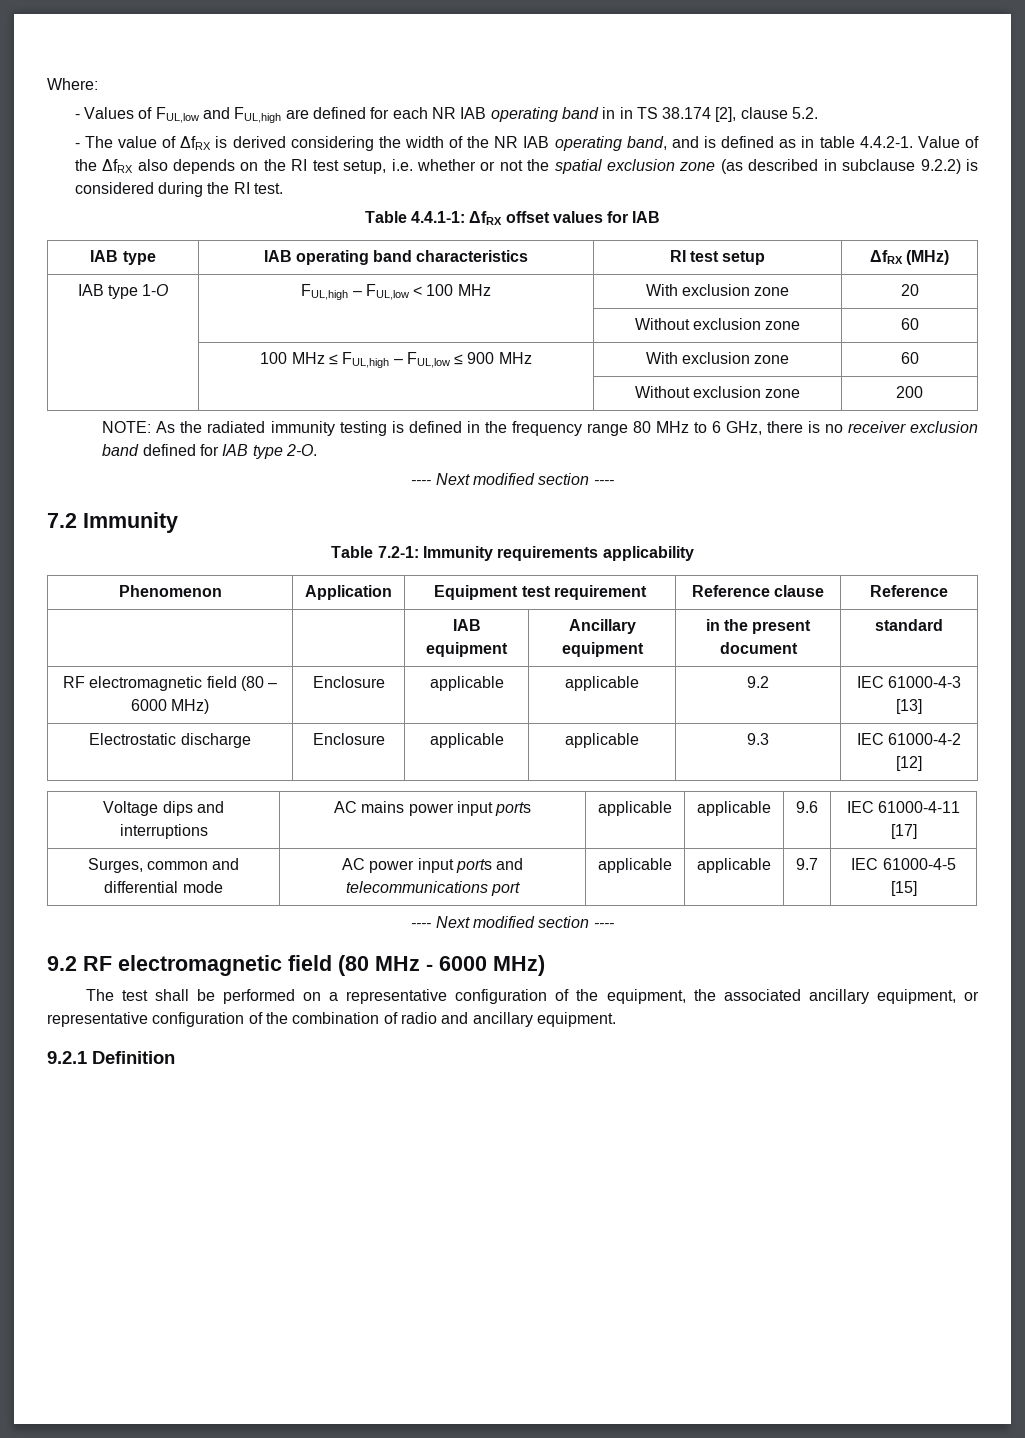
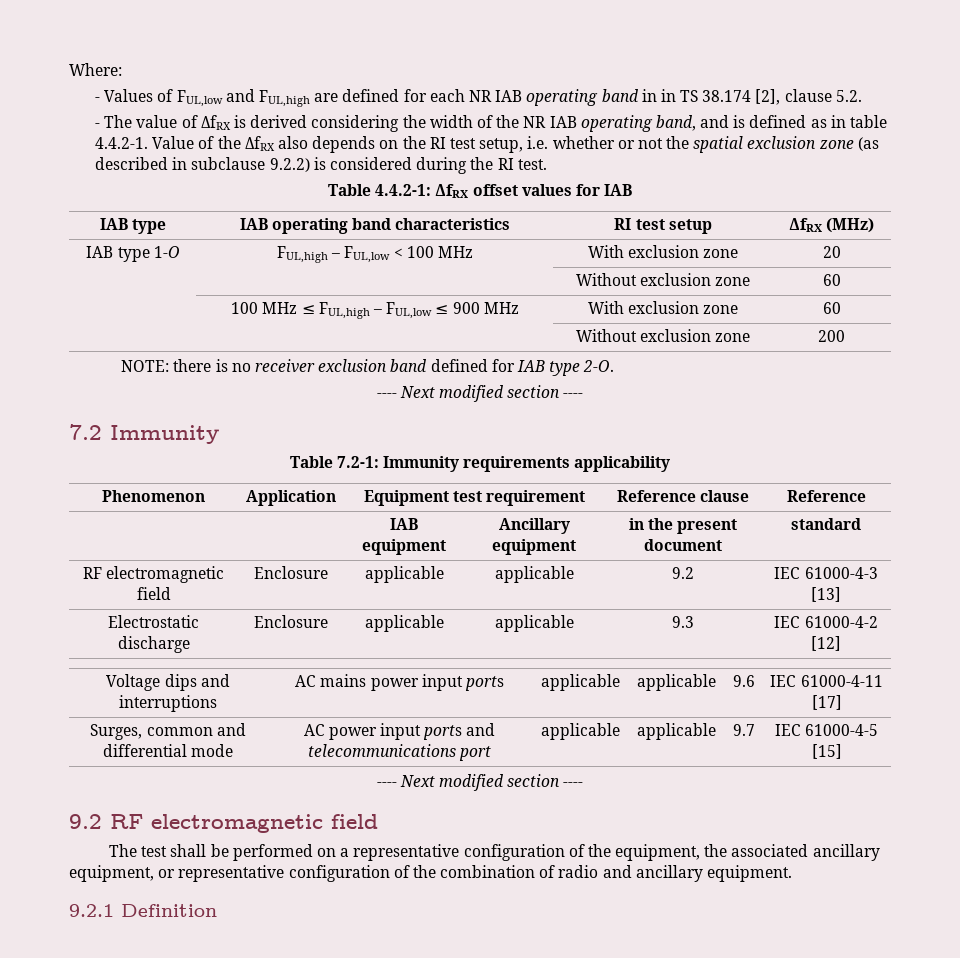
[410,211,465,223] 4.4.1-1: -> [375,184,432,196] 4.4.2-1:
[156,421,762,436] As the radiated immunity testing is defined in the frequency range 80 MHz to 6 GHz, -> (170, 366) none
[240,676,278,691] [130,699,210,714] (80 – 6000 MHz) -> (171, 593) none
[338,955,545,976] (80 MHz - 6000 MHz) -> (378, 821) none

